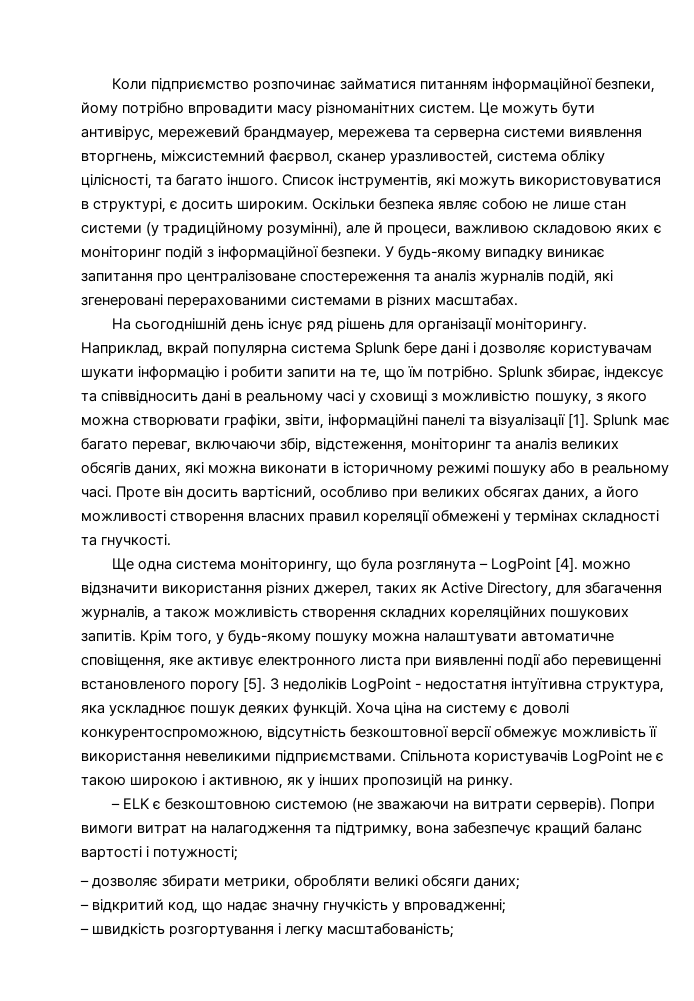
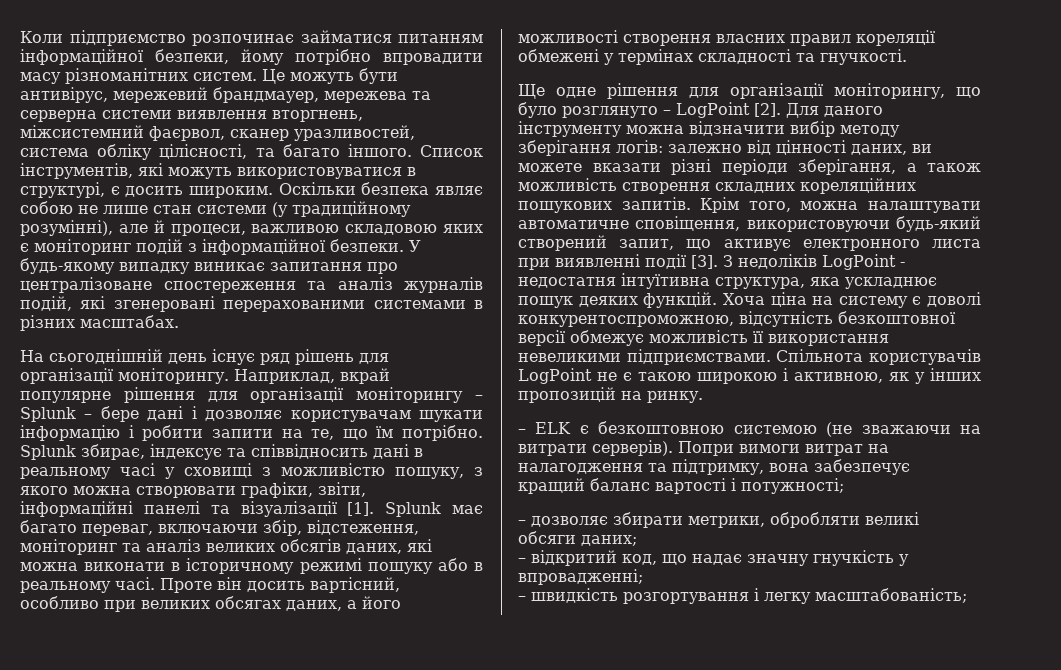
[213,342,401,356] популярна система Splunk -> [20,387,484,403] [20,407,93,422] популярне рішення для організації моніторингу – Splunk –
[137,557,632,573] [81,582,663,597] [81,606,149,621] одна система моніторингу, що була розглянута – LogPoint [4]. можно відзначити використання різних джерел, таких як Active Directory, для збагачення журналів, -> [556,83,981,99] [518,102,883,118] [518,121,900,137] [518,140,932,156] [518,159,896,175] одне рішення для організації моніторингу, що було розглянуто – LogPoint [2]. Для даного інструменту можна відзначити вибір методу зберігання логів: залежно від цінності даних, ви можете вказати різні періоди зберігання,
[216,630,369,644] у будь-якому пошуку -> (791, 206) none
[169,656,194,666] яке -> [746,216,981,232] [518,235,712,251] використовуючи будь-який створений запит, що
[543,654,662,668] [81,677,267,692] або перевищенні встановленого порогу [5]. -> [691,255,718,269] [3].

